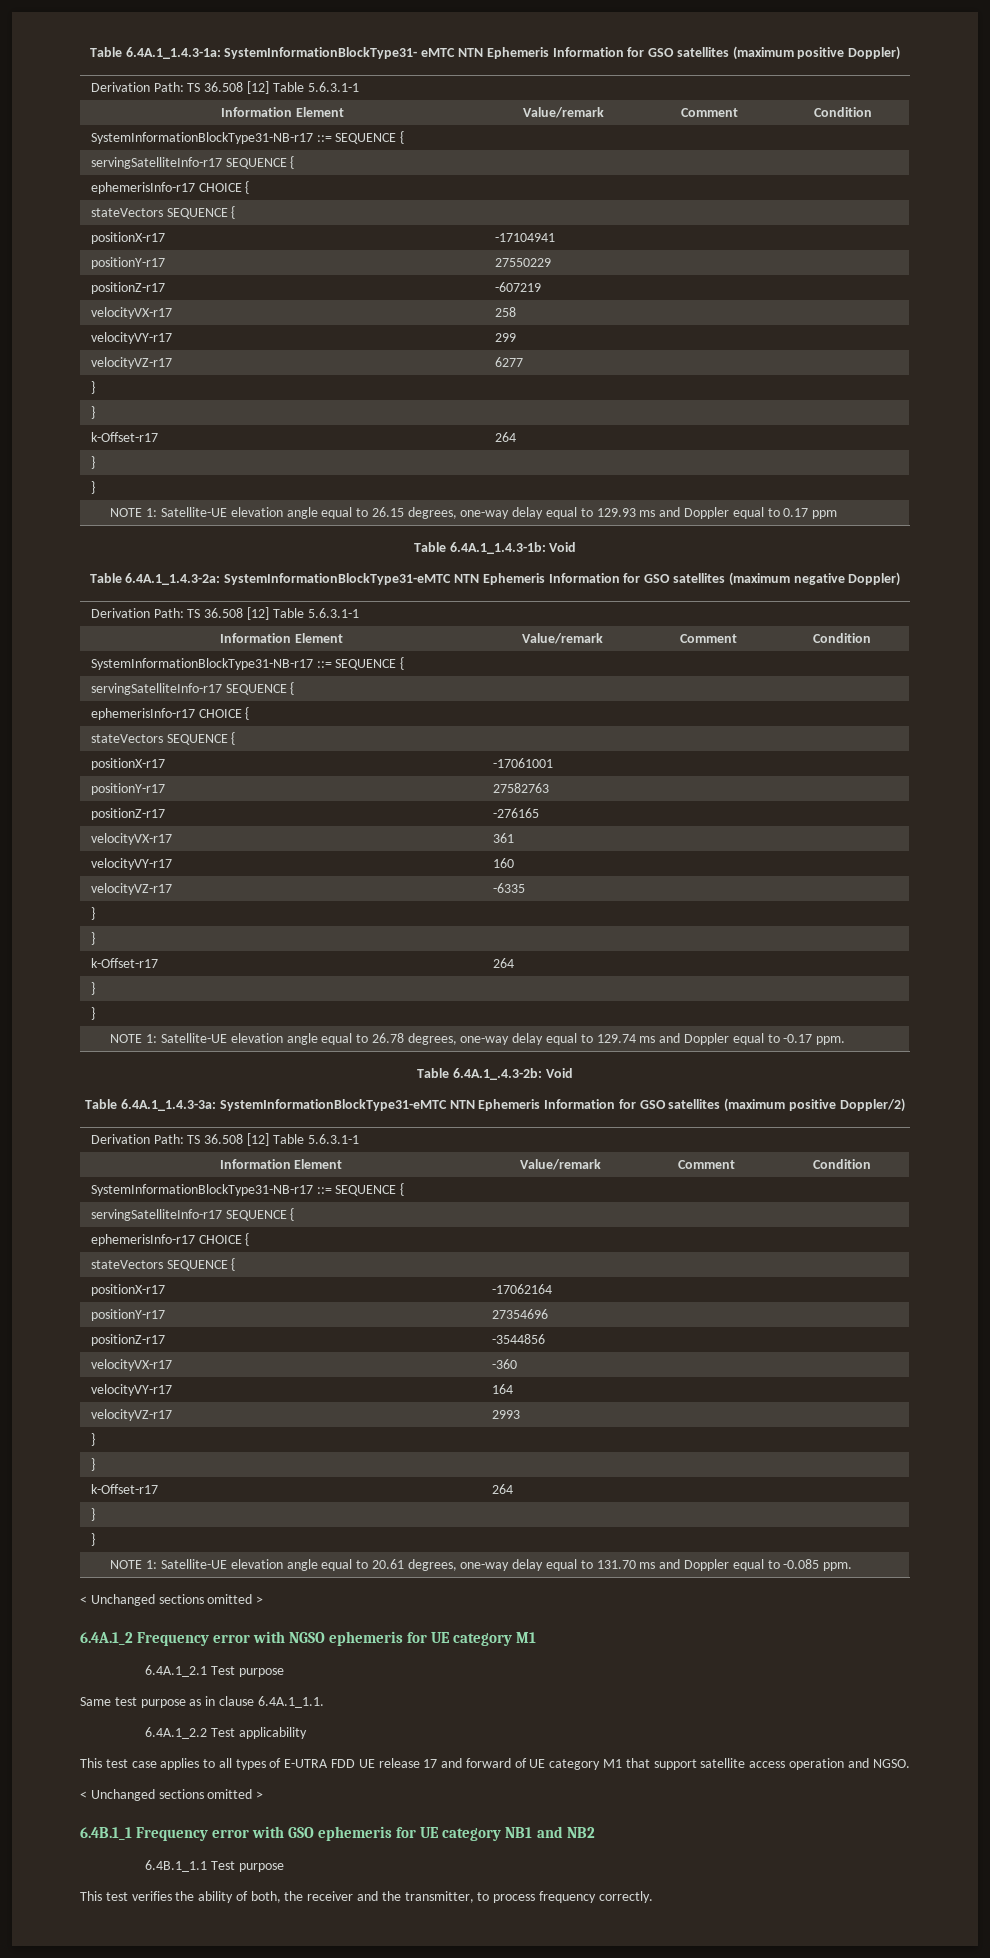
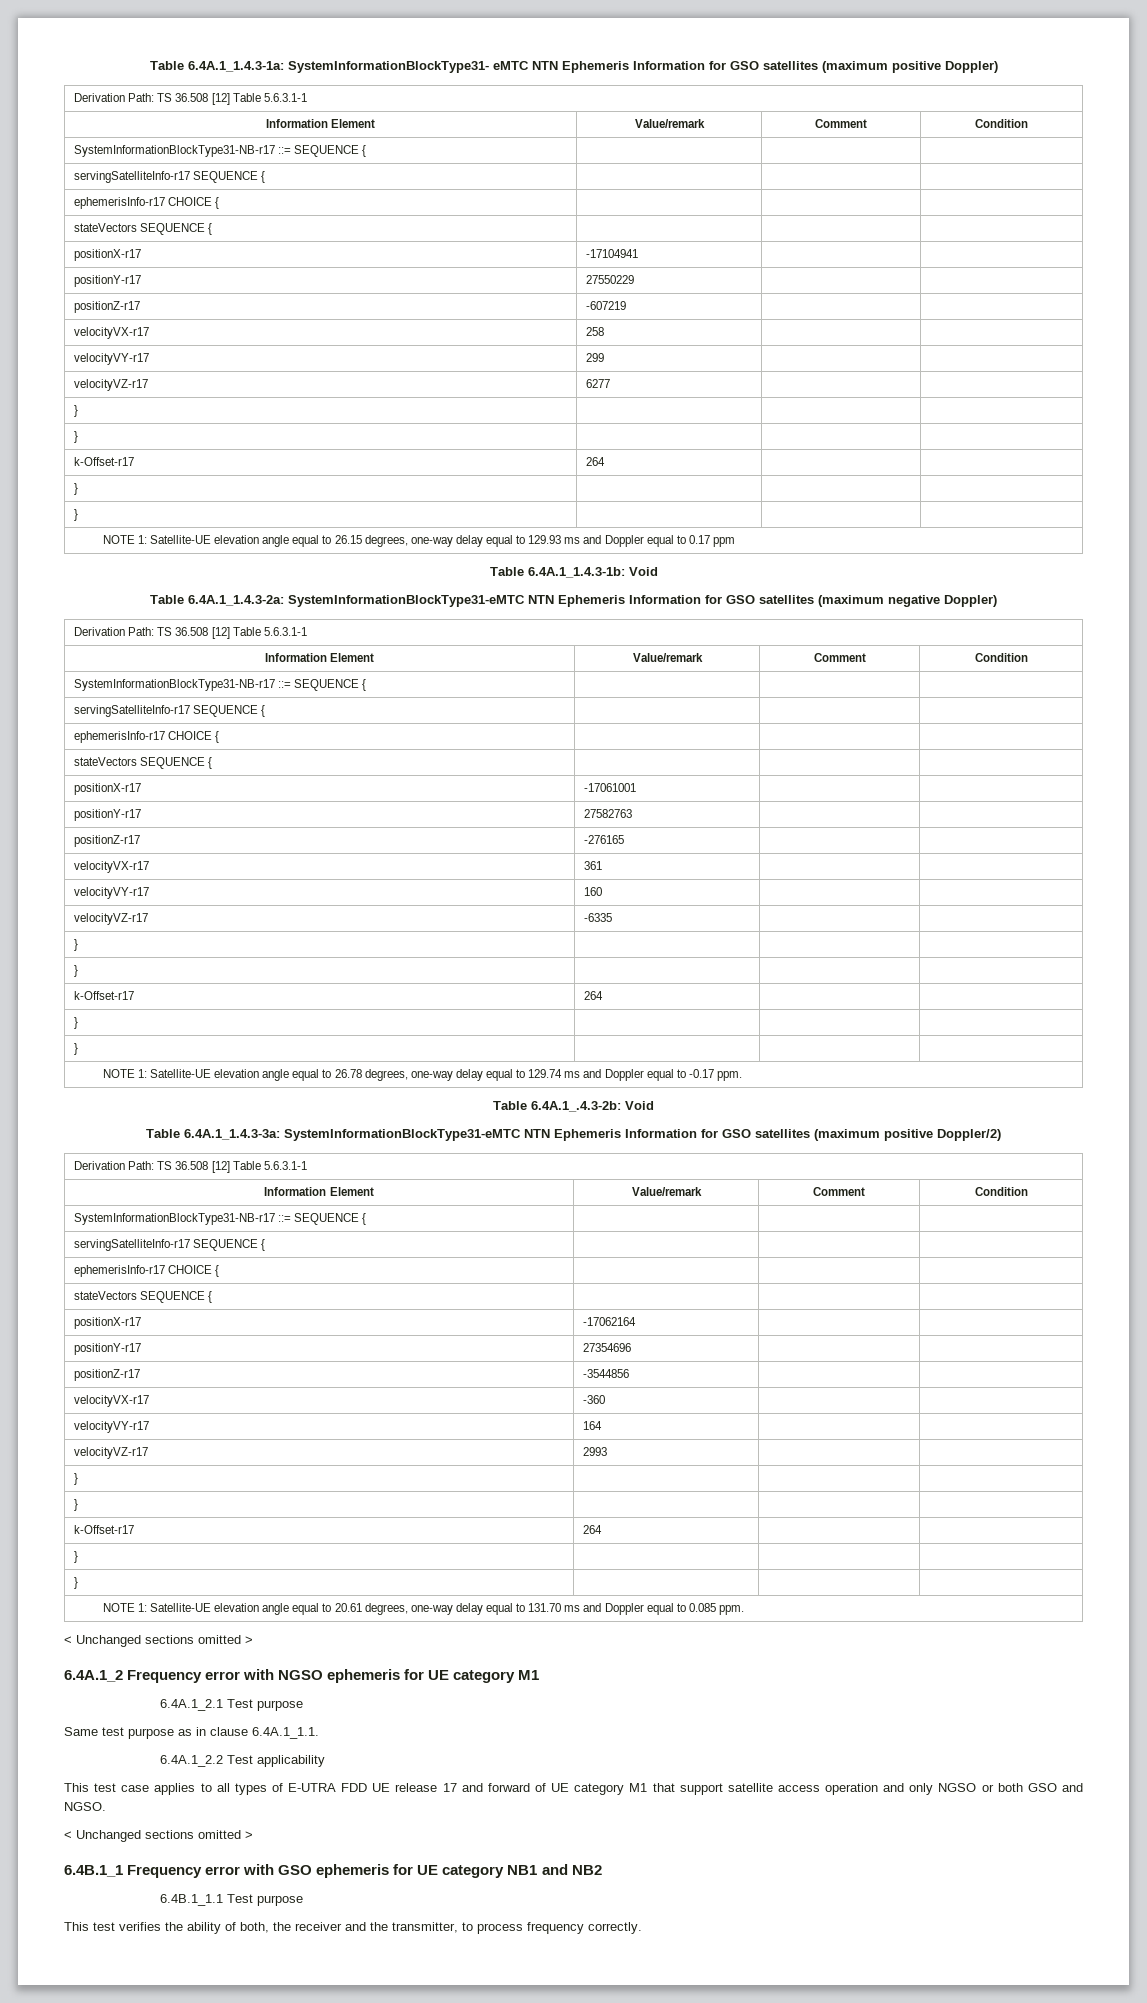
[783,1559,820,1569] -0.085 -> [688,1603,716,1612] 0.085
(869, 1763) none -> [909,1783,1083,1795] only NGSO or both GSO and

